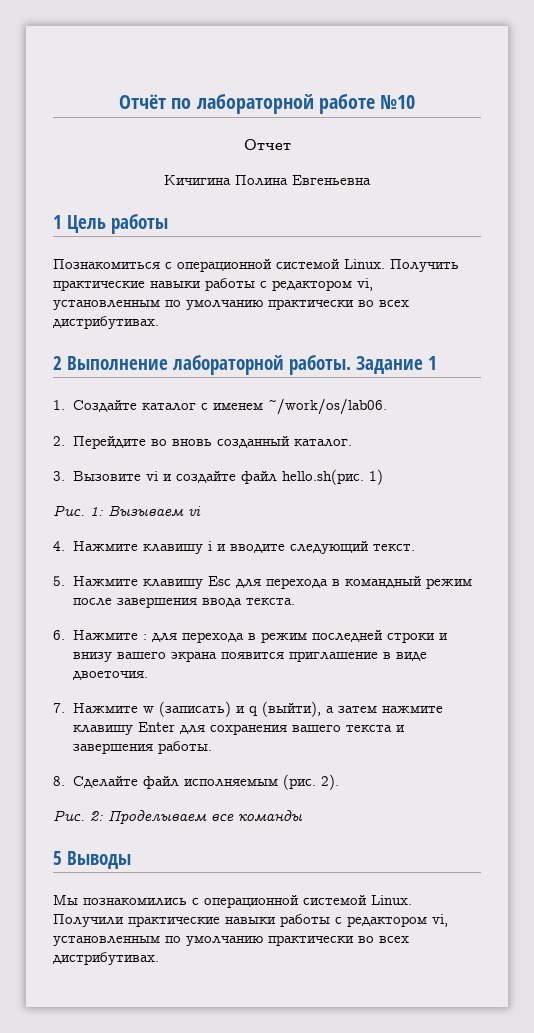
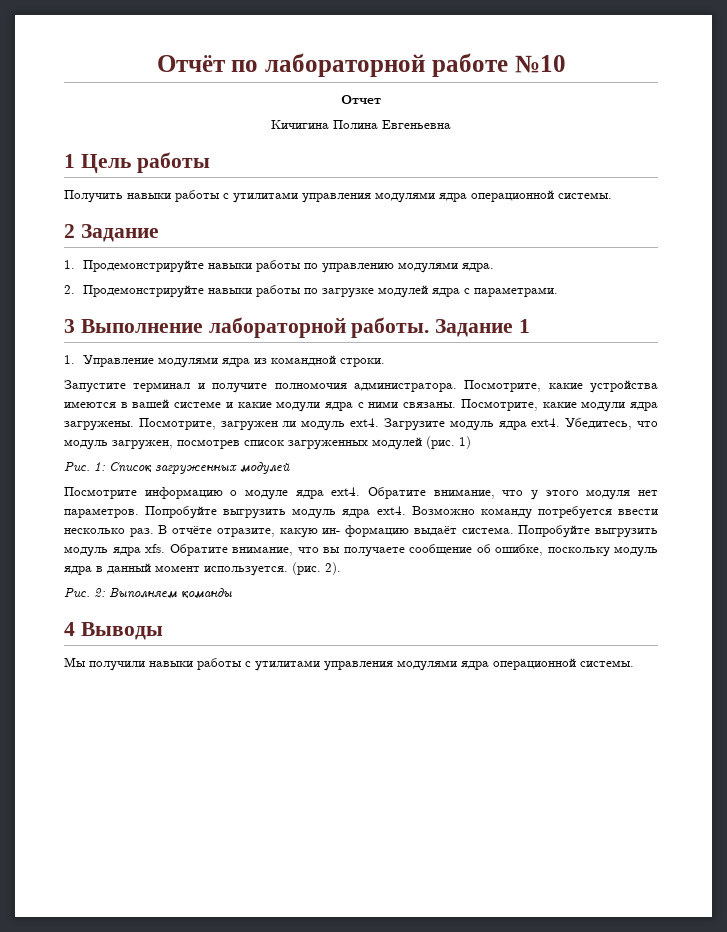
[53,259,459,272] [53,278,373,291] [53,299,409,310] [53,316,159,329] [53,356,62,370] Познакомиться с операционной системой Linux. Получить практические навыки работы с редактором vi, установленным по умолчанию практически во всех дистрибутивах. // 2 -> [64,190,612,203] [64,224,159,242] [64,260,494,273] [64,285,558,298] [64,319,75,333] Получить навыки работы с утилитами управления модулями ядра операционной системы. // 2 Задание // 1. Продемонстрируйте навыки работы по управлению модулями ядра. // 2. Продемонстрируйте навыки работы по загрузке модулей ядра с параметрами. // 3
[72,398,387,415] [53,436,352,449] [53,469,383,485] [53,505,201,516] [53,541,415,554] [53,576,472,589] [72,597,295,608] [53,630,448,643] [72,651,427,662] [72,671,148,680] [53,701,443,717] [72,722,405,735] [72,741,212,754] [53,776,278,789] Создайте каталог с именем ~/work/os/lab06. // 2. Перейдите во вновь созданный каталог. // 3. Вызовите vi и создайте файл hello.sh(рис. 1) // Рис. 1: Вызываем vi // 4. Нажмите клавишу i и вводите следующий текст. // 5. Нажмите клавишу Esc для перехода в командный режим после завершения ввода текста. // 6. Нажмите : для перехода в режим последней строки и внизу вашего экрана появится приглашение в виде двоеточия. // 7. Нажмите w (записать) и q (выйти), а затем нажмите клавишу Enter для сохранения вашего текста и завершения работы. // 8. Сделайте файл исполняемым -> [82,355,385,368] [64,380,658,393] [64,399,658,412] [64,418,658,431] [64,436,471,450] [64,462,290,474] [64,487,658,500] [64,506,658,519] [64,525,659,538] [64,544,658,557] [64,563,288,576] Управление модулями ядра из командной строки. // Запустите терминал и получите полномочия администратора. Посмотрите, какие устройства имеются в вашей системе и какие модули ядра с ними связаны. Посмотрите, какие модули ядра загружены. Посмотрите, загружен ли модуль ext4. Загрузите модуль ядра ext4. Убедитесь, что модуль загружен, посмотрев список загруженных модулей (рис. 1) // Рис. 1: Список загруженных модулей // Посмотрите информацию о модуле ядра ext4. Обратите внимание, что у этого модуля нет параметров. Попробуйте выгрузить модуль ядра ext4. Возможно команду потребуется ввести несколько раз. В отчёте отразите, какую ин- формацию выдаёт система. Попробуйте выгрузить модуль ядра xfs. Обратите внимание, что вы получаете сообщение об ошибке, поскольку модуль ядра в данный момент используется.
[108,810,234,824] Проделываем все -> [109,588,177,599] Выполняем
[53,851,62,865] 5 -> [64,622,75,636] 4
[83,895,412,908] [53,914,448,927] [53,935,409,946] [53,952,159,965] познакомились с операционной системой Linux. Получили практические навыки работы с редактором vi, установленным по умолчанию практически во всех дистрибутивах. -> [89,658,634,671] получили навыки работы с утилитами управления модулями ядра операционной системы.

